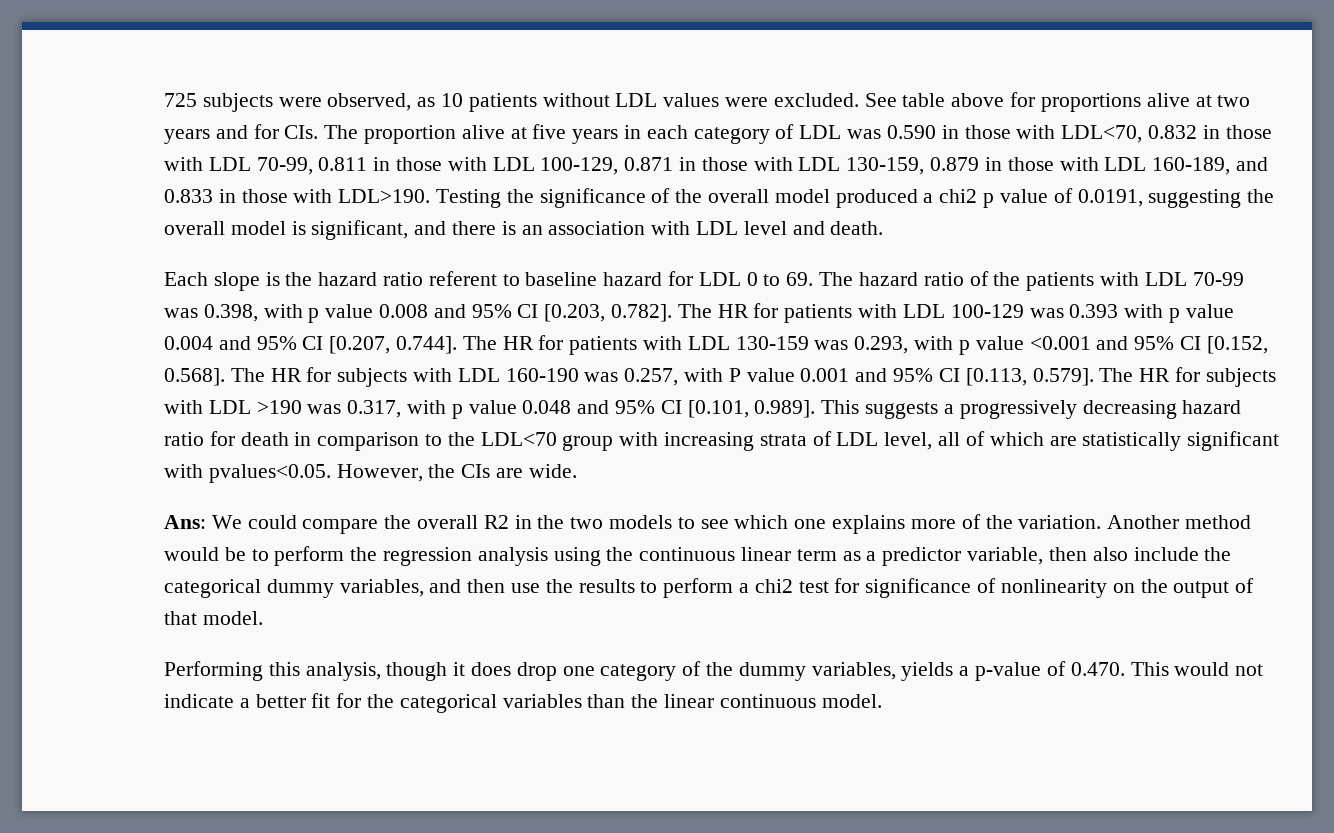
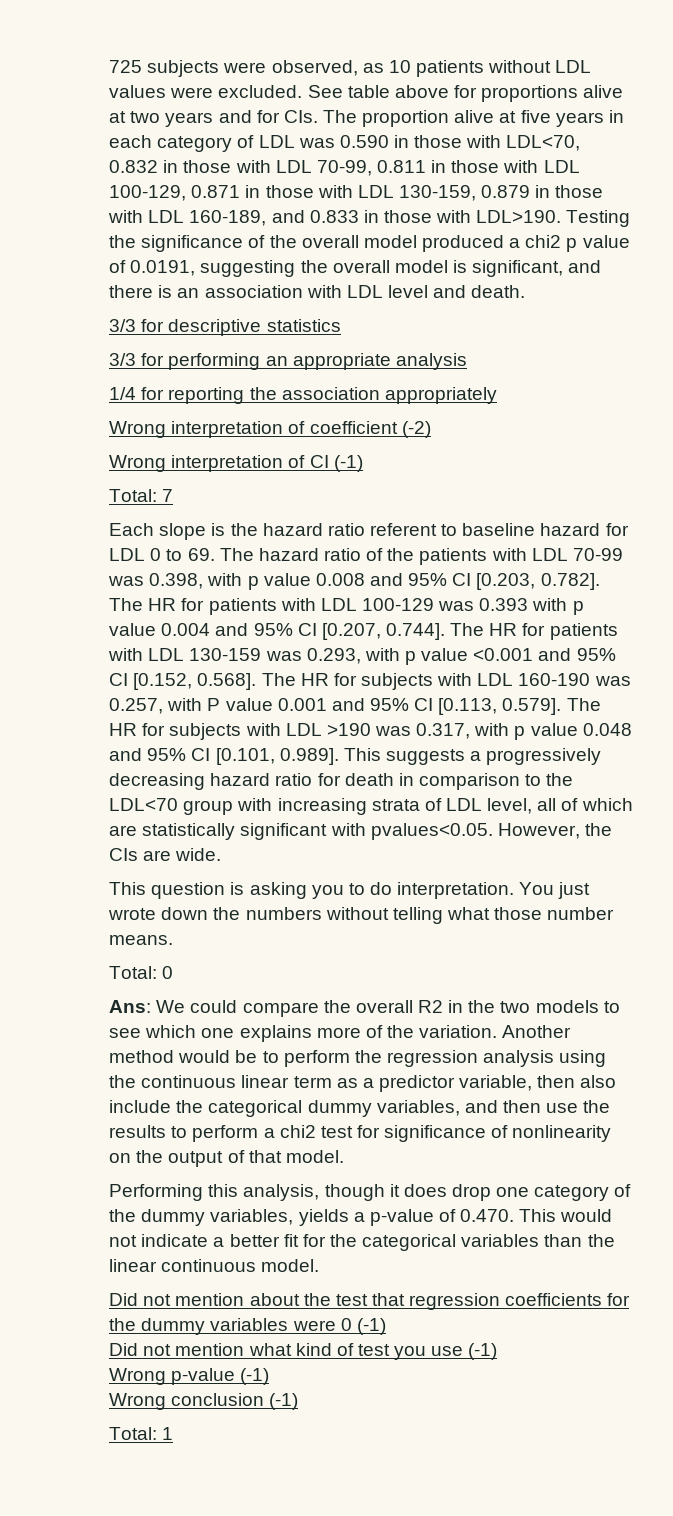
(884, 228) none -> [109,319,341,336] [109,353,467,370] [109,387,497,404] [109,421,431,438] [109,455,363,472] [109,489,174,502] // 3/3 for descriptive statistics // 3/3 for performing an appropriate analysis // 1/4 for reporting the association appropriately // Wrong interpretation of coefficient (-2) // Wrong interpretation of CI (-1) // Total: 7
(577, 471) none -> [109,882,591,899] [108,907,615,924] [109,935,174,945] [109,966,174,979] // This question is asking you to do interpretation. You just wrote down the numbers without telling what those number means. // Total: 0
(882, 701) none -> [109,1293,631,1310] [109,1318,386,1335] [109,1343,498,1360] [109,1368,270,1385] [109,1393,299,1410] [109,1427,174,1440] // Did not mention about the test that regression coefficients for the dummy variables were 0 (-1) // Did not mention what kind of test you use (-1) // Wrong p-value (-1) // Wrong conclusion (-1) // Total: 1

